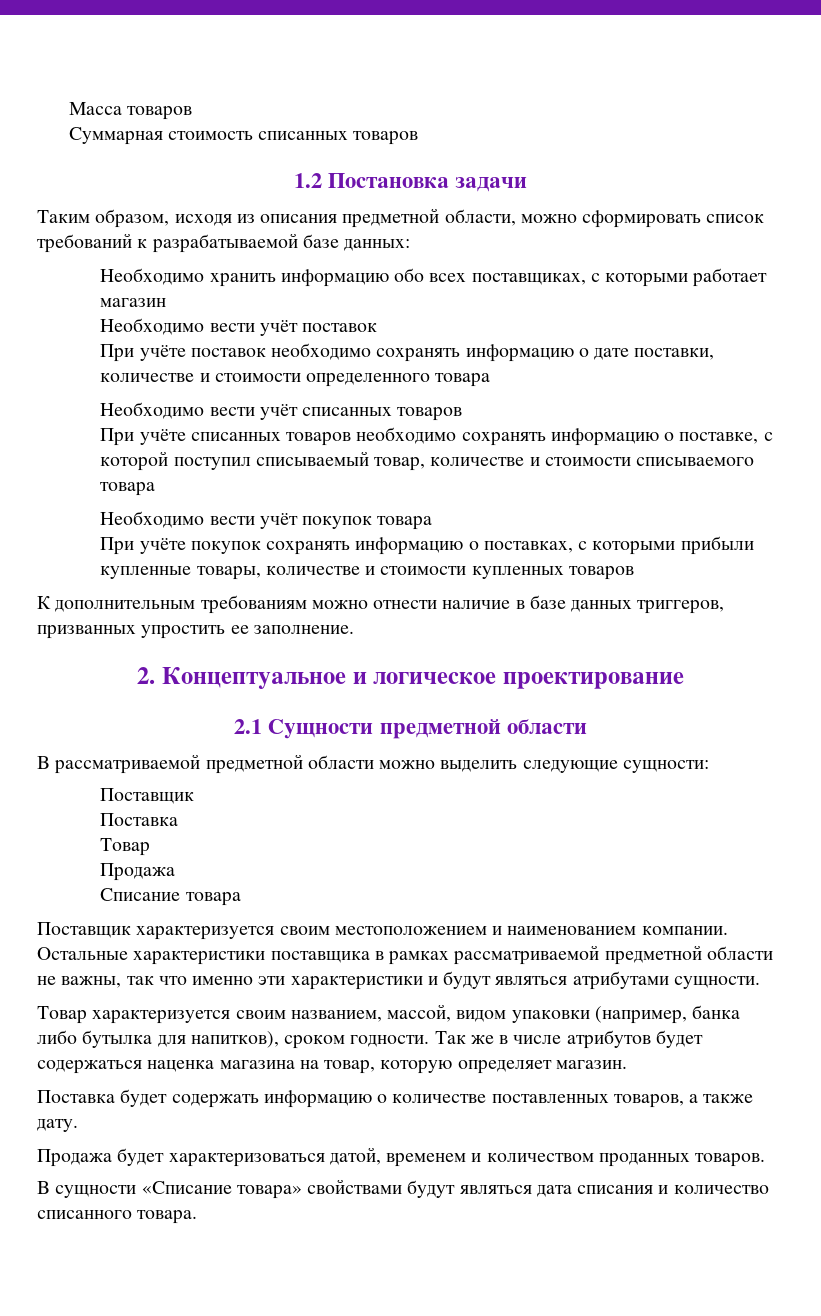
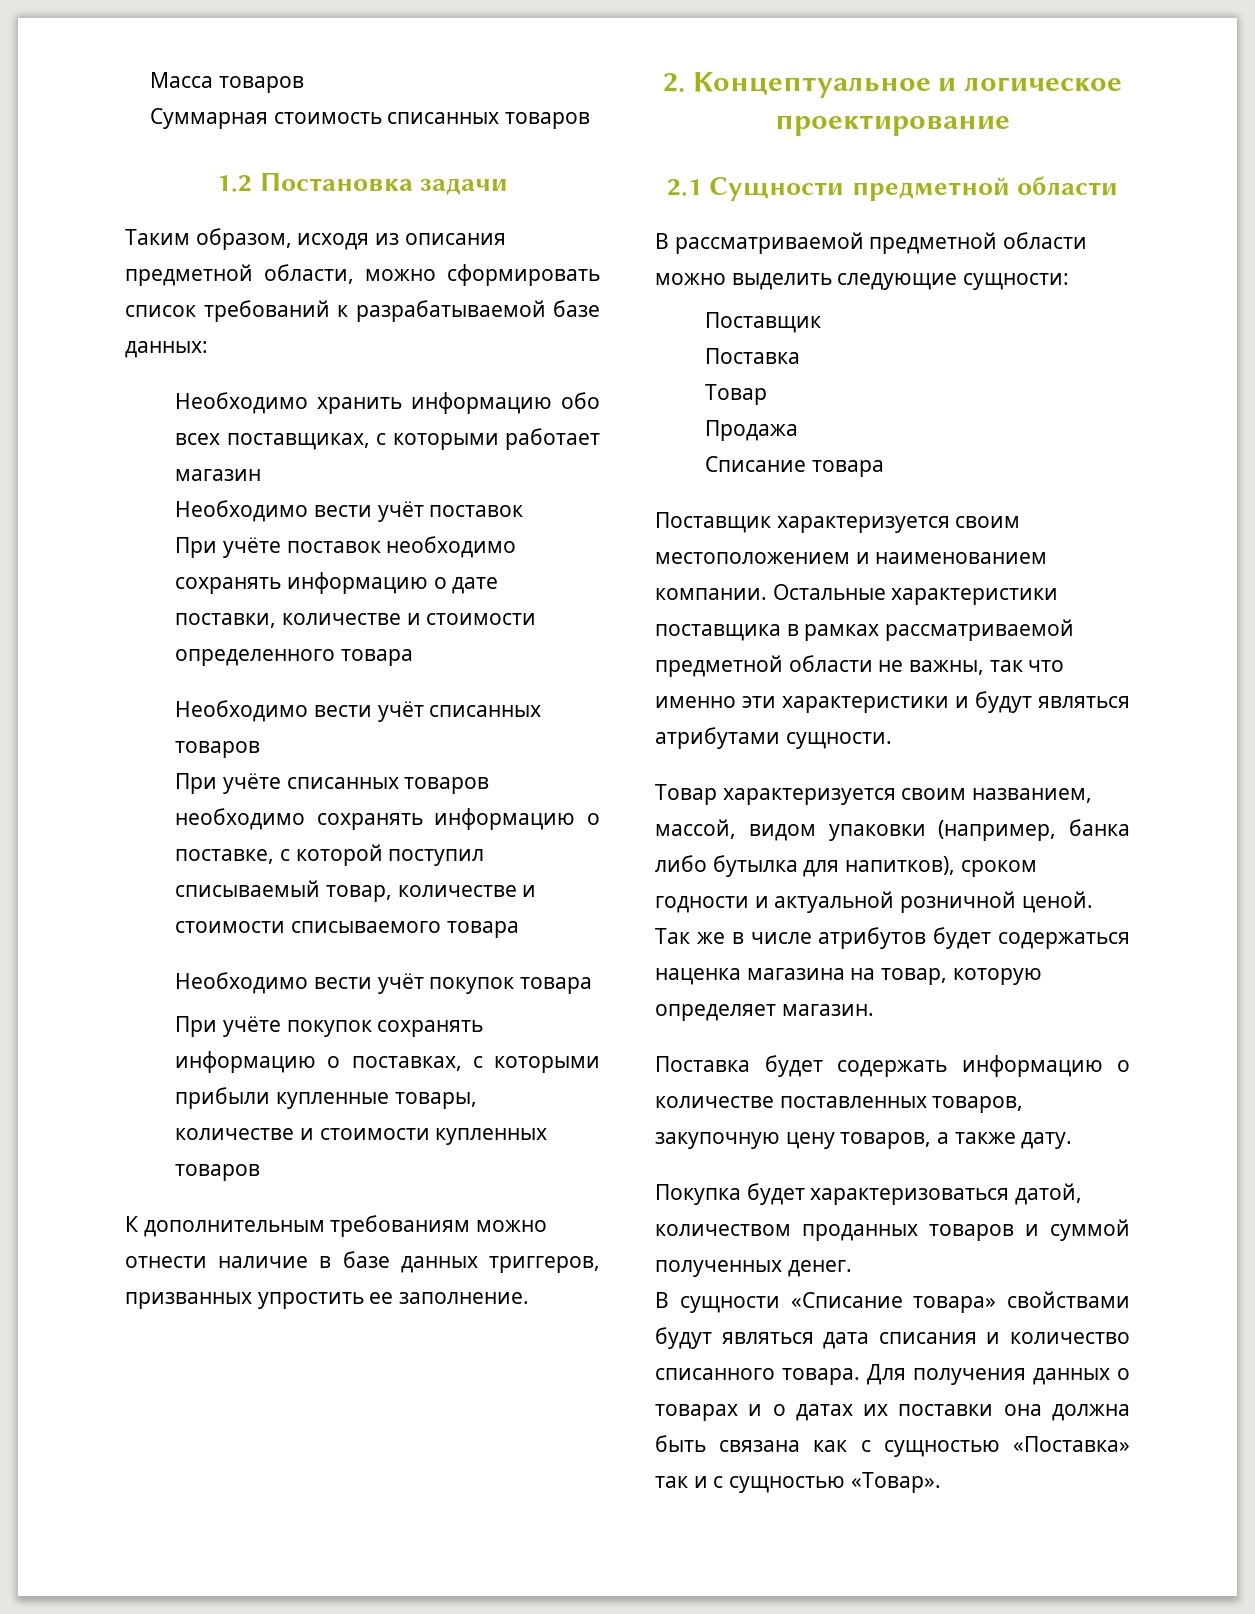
[350,1035,430,1047] годности. -> [655,891,1093,913] годности и актуальной розничной ценой.
(684, 1101) none -> [655,1132,932,1149] закупочную цену товаров,
[37,1149,112,1167] Продажа -> [655,1184,741,1205] Покупка
[386,1153,766,1167] временем и количеством проданных товаров. -> [655,1219,1130,1241] [655,1260,852,1277] количеством проданных товаров и суммой полученных денег.
(198, 1217) none -> [867,1364,1130,1385] [655,1404,1130,1421] [655,1435,1130,1457] [655,1472,941,1493] Для получения данных о товарах и о датах их поставки она должна быть связана как с сущностью «Поставка» так и с сущностью «Товар».

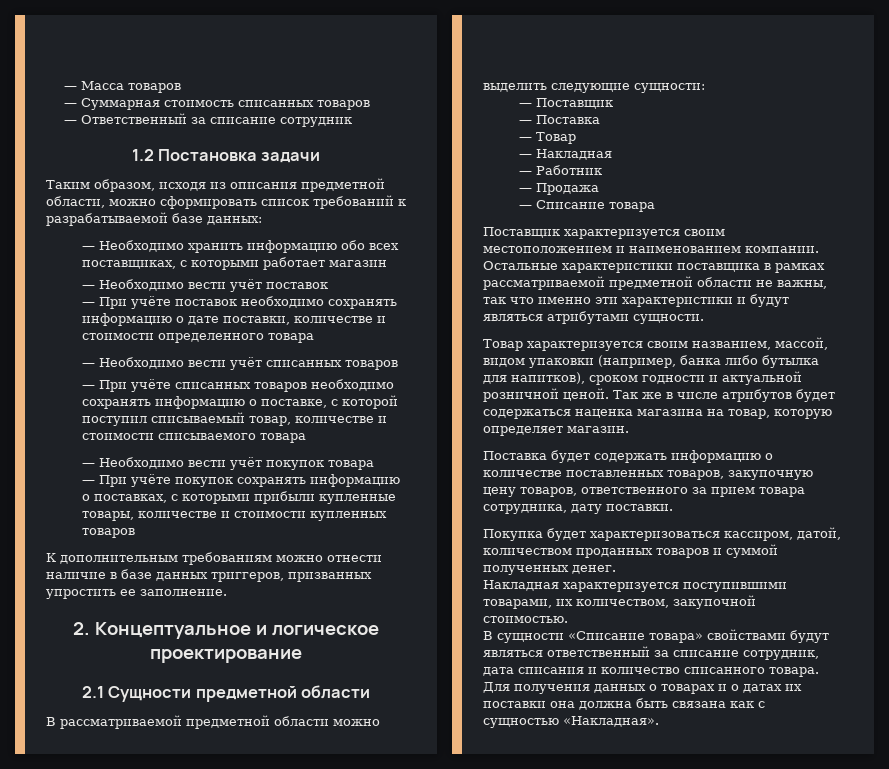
(150, 80) none -> [64,86,78,90] —
(304, 84) none -> [64,103,78,107] —
(591, 120) none -> [64,113,353,127] // — Ответственный за списание сотрудник
(208, 349) none -> [82,246,96,250] —
(262, 475) none -> [82,285,96,289] —
(524, 511) none -> [82,302,96,306] —
(413, 657) none -> [82,363,96,367] —
(261, 749) none -> [82,385,96,389] —
(519, 929) none -> [82,463,96,467] —
(592, 985) none -> [82,480,96,484] —
(1070, 281) none -> [519,103,533,107] —
(822, 322) none -> [519,120,533,124] —
(801, 356) none -> [519,137,533,141] —
(768, 394) none -> [519,149,613,160] [519,165,603,175] [519,188,533,192] — Накладная // — Работник // —
(799, 430) none -> [519,205,533,209] —
[937,1132,1073,1149] а также дату. -> [581,487,805,497] [483,504,673,514] ответственного за прием товара сотрудника, дату поставки.
(1010, 1196) none -> [724,531,793,541] кассиром,
(852, 1268) none -> [483,580,787,592] [483,595,756,609] [483,616,568,623] // Накладная характеризуется поступившими товарами, их количеством, закупочной стоимостью.
(814, 1338) none -> [547,646,819,660] ответственный за списание сотрудник,
[1013,1436,1130,1452] [655,1472,941,1493] «Поставка» так и с сущностью «Товар». -> [563,716,659,727] «Накладная».

